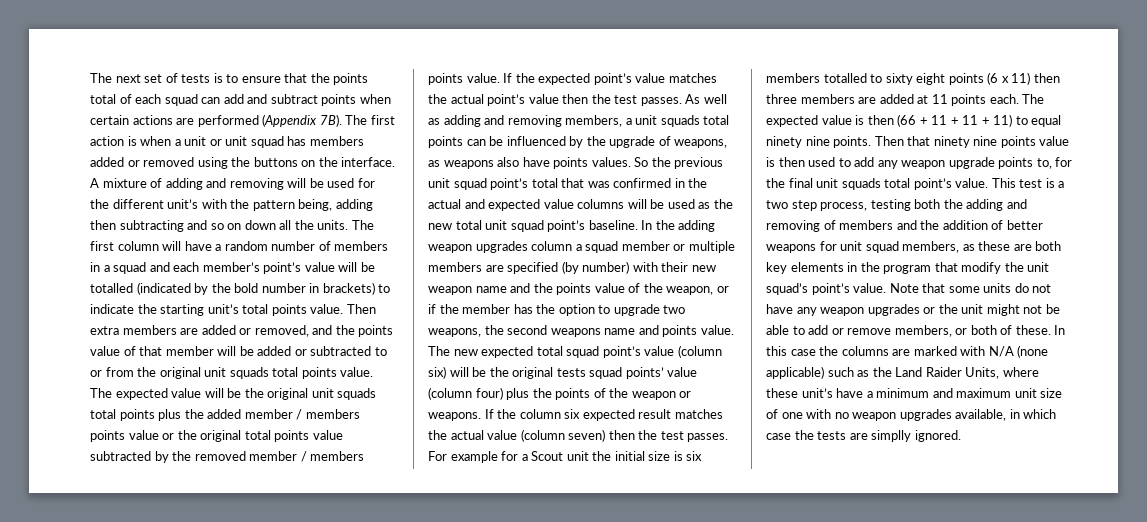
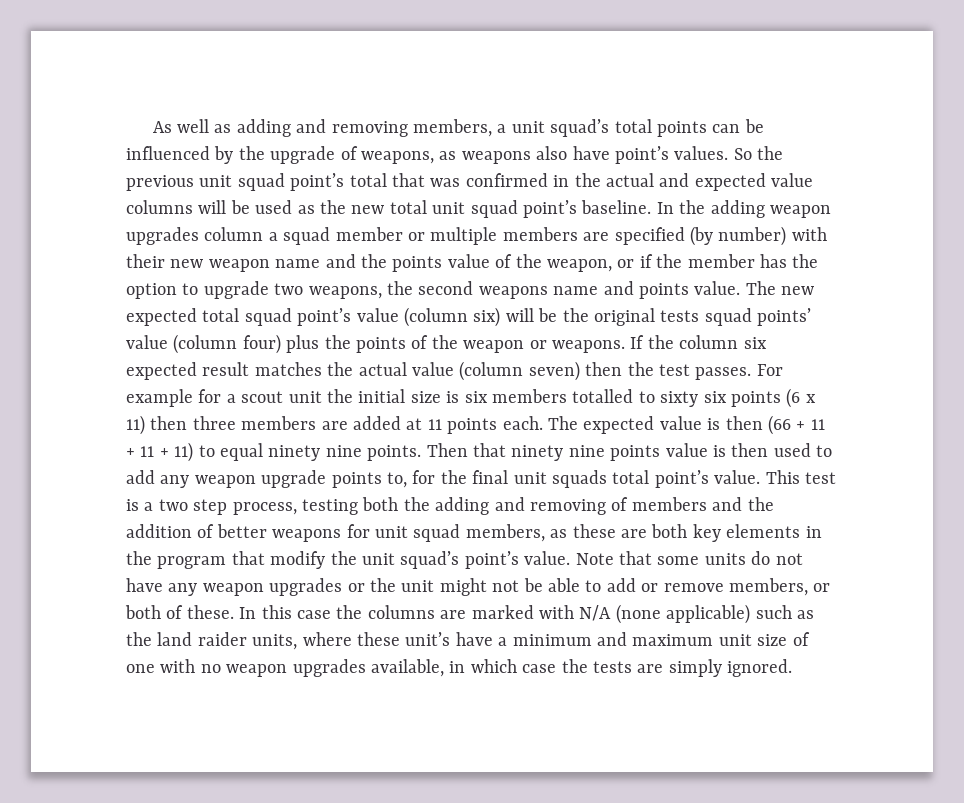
[90,73,369,85] [90,94,391,106] [90,114,395,127] [90,136,364,148] [90,157,396,169] [90,178,375,190] [90,199,373,211] [90,220,374,232] [90,241,389,251] [90,262,375,274] [90,282,391,295] [90,304,376,316] [90,325,394,337] [90,346,387,356] [90,367,374,379] [90,388,377,400] [90,409,360,421] [90,430,343,442] [90,451,365,463] [428,73,717,85] [428,94,682,106] The next set of tests is to ensure that the points total of each squad can add and subtract points when certain actions are performed (Appendix 7B). The first action is when a unit or unit squad has members added or removed using the buttons on the interface. A mixture of adding and removing will be used for the different unit’s with the pattern being, adding then subtracting and so on down all the units. The first column will have a random number of members in a squad and each member’s point’s value will be totalled (indicated by the bold number in brackets) to indicate the starting unit’s total points value. Then extra members are added or removed, and the points value of that member will be added or subtracted to or from the original unit squads total points value. The expected value will be the original unit squads total points plus the added member / members points value or the original total points value subtracted by the removed member / members points value. If the expected point’s value matches the actual point’s value then the test passes. -> (152, 127) none
[660,115,700,127] squads -> [550,119,610,137] squad’s
[553,157,589,169] points -> [614,146,669,164] point’s
[531,451,564,461] Scout -> [241,391,284,403] scout
[916,73,946,85] eight -> [703,391,727,403] six
[895,367,1000,379] Land Raider Units, -> [157,632,298,650] land raider units,
[871,430,912,442] simplly -> [668,659,722,677] simply

